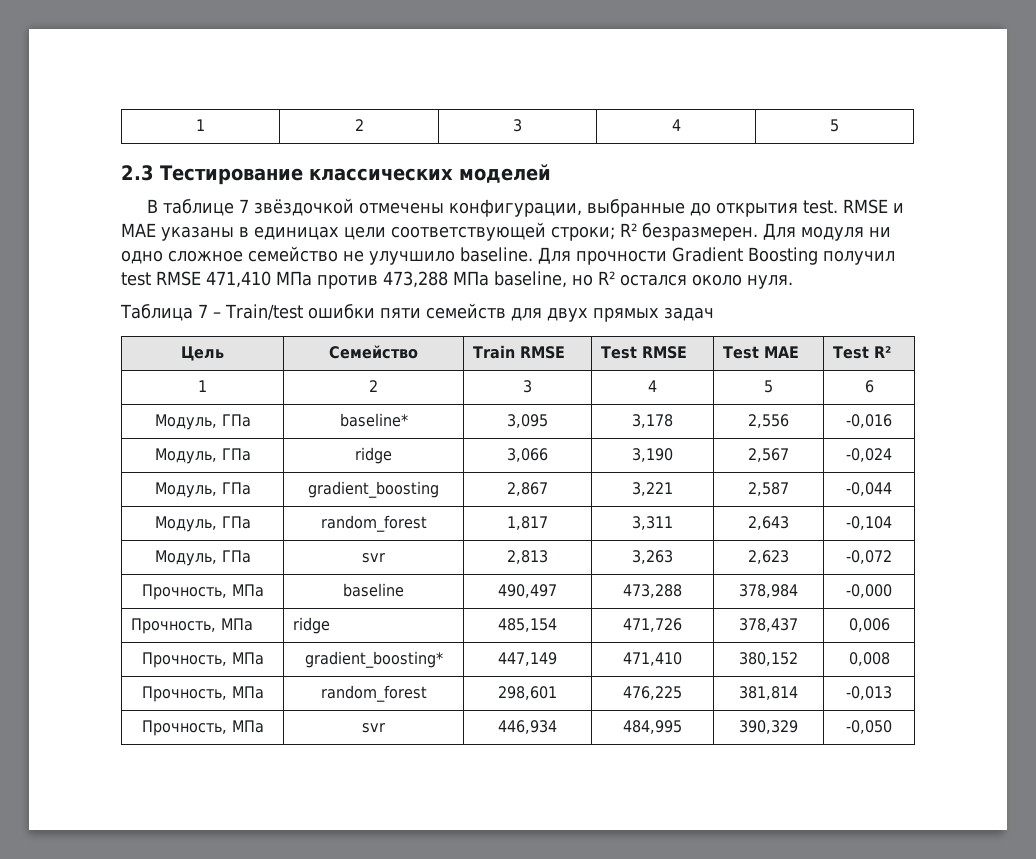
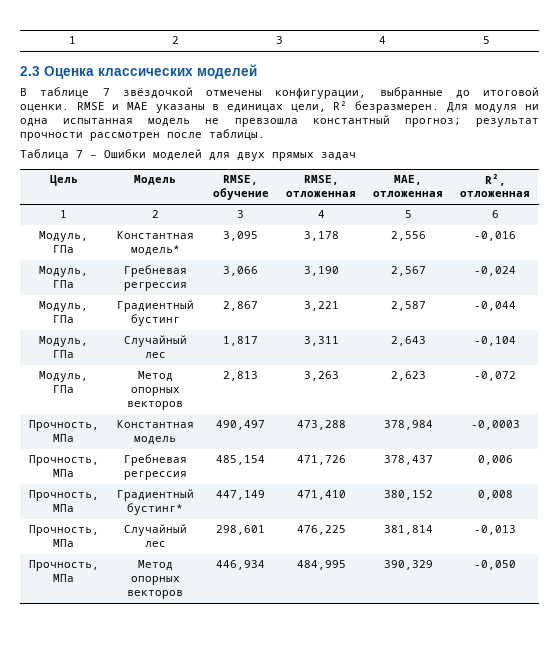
[160,165,303,185] Тестирование -> [44,66,94,79] Оценка
[715,200,838,217] открытия test. -> [483,87,539,96] [20,104,69,113] итоговой оценки.
[344,222,615,241] цели соответствующей строки; -> [290,104,326,113] цели,
[121,246,895,265] [121,271,793,289] одно сложное семейство не улучшило baseline. Для прочности Gradient Boosting получил test RMSE 471,410 МПа против 473,288 МПа baseline, но R² остался около нуля. -> [20,115,539,127] [20,129,265,141] одна испытанная модель не превзошла константный прогноз; результат прочности рассмотрен после таблицы.
[225,303,506,320] Train/test ошибки пяти семейств -> [104,149,202,161] Ошибки моделей
[329,345,418,359] [473,345,566,359] [601,346,688,359] [723,346,800,359] [833,346,892,359] Семейство | Train RMSE | Test RMSE | Test MAE | Test R² -> [134,175,176,185] [223,175,258,185] [212,188,269,200] [303,175,339,185] [286,191,356,197] [394,175,422,185] [373,191,443,197] [484,174,506,186] [460,191,530,197] Модель | RMSE, обучение | RMSE, отложенная | MAE, отложенная | R², отложенная
[339,413,408,427] baseline* -> [116,231,194,239] [130,245,180,256] Константная модель*
[355,447,392,464] ridge -> [123,265,187,277] [123,282,187,291] Гребневая регрессия
[308,481,439,498] gradient_boosting -> [116,300,194,312] [130,314,180,326] Градиентный бустинг
[320,515,427,532] random_forest -> [123,335,187,347] [144,352,166,358] Случайный лес
[362,553,385,563] svr -> [137,371,173,382] [130,387,180,396] [127,401,183,410] Метод опорных векторов
[343,583,404,597] baseline -> [116,420,194,428] [134,436,176,445] Константная модель
[846,584,892,598] [131,618,254,634] [293,617,331,634] -0,000 // Прочность, МПа | ridge -> [470,420,520,430] [28,455,99,466] [53,469,74,477] [123,454,187,466] [123,471,187,480] -0,0003 // Прочность, МПа | Гребневая регрессия
[304,651,443,668] gradient_boosting* -> [116,489,194,501] [127,503,183,515] Градиентный бустинг*
[320,685,427,702] random_forest -> [123,524,187,536] [144,541,166,547] Случайный лес
[362,723,385,733] svr -> [137,560,173,571] [130,576,180,585] [127,590,183,599] Метод опорных векторов

